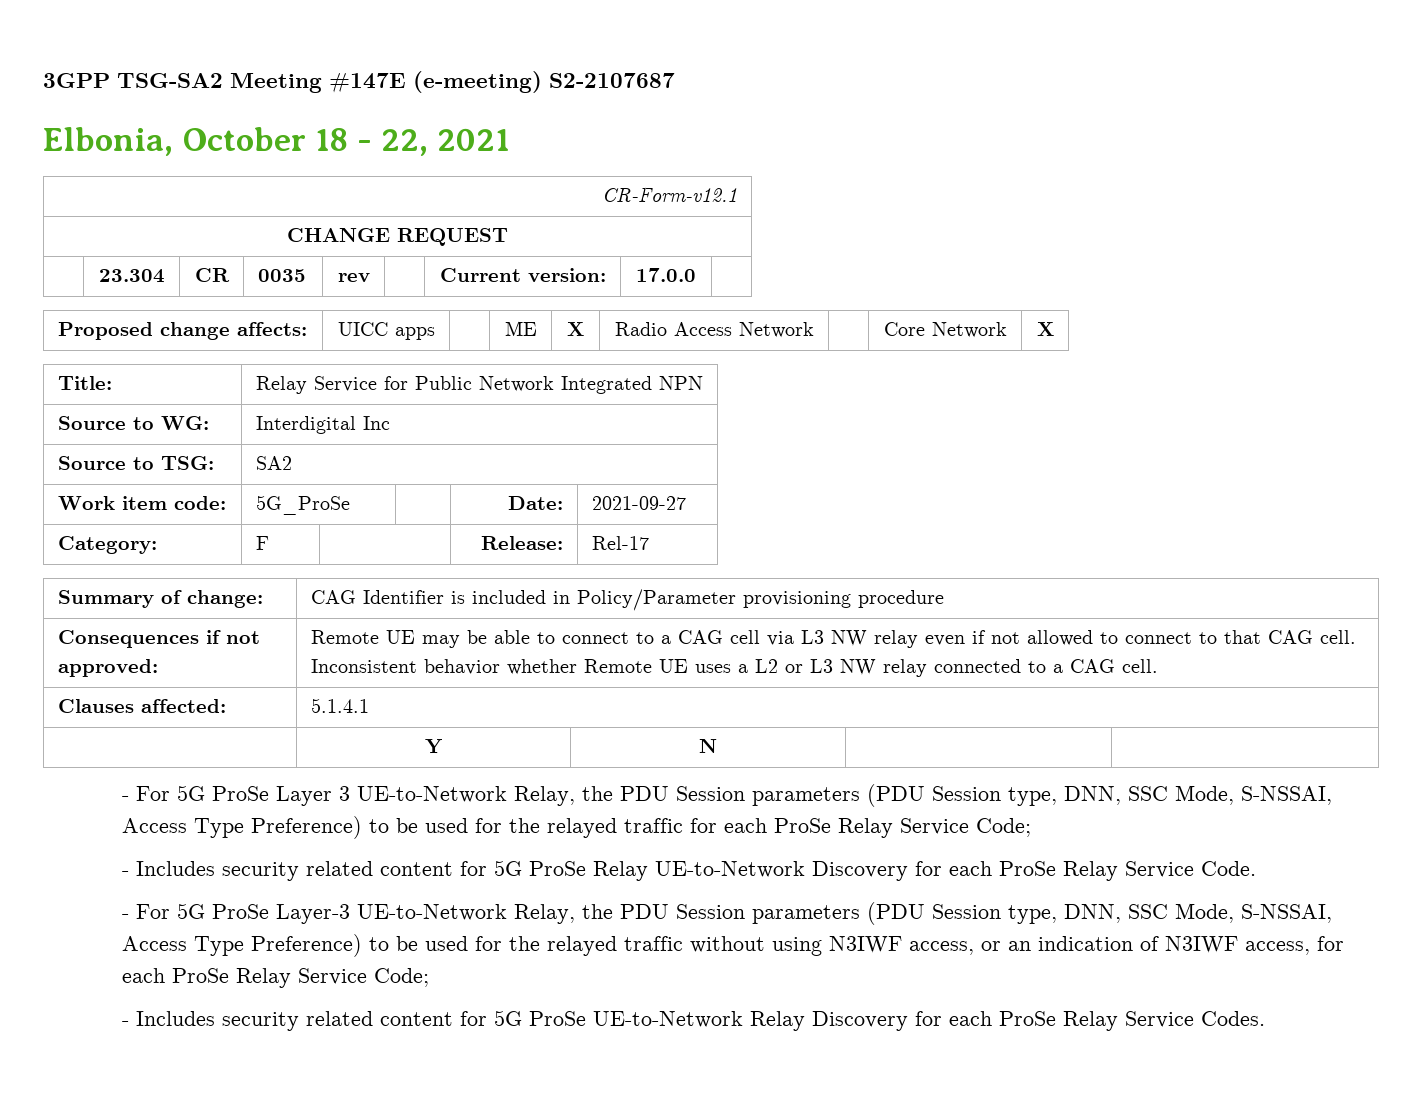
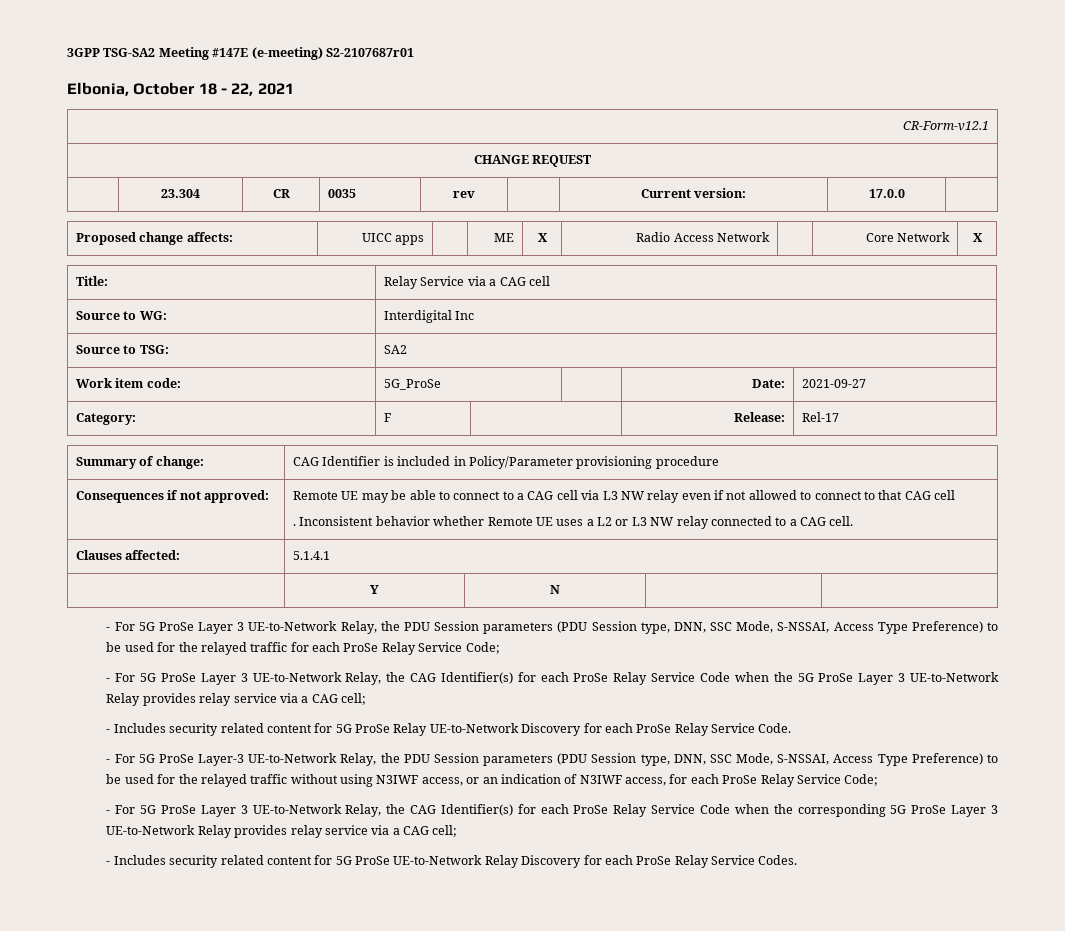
[549,73,675,88] S2-2107687 -> [325,48,414,57] S2-2107687r01
[383,376,703,394] for Public Network Integrated NPN -> [467,276,550,286] via a CAG cell
[1319,630,1356,644] cell. -> [934,490,956,500] [293,524,297,526] cell // .
(1031, 827) none -> [106,672,999,685] [106,693,367,706] // - For 5G ProSe Layer 3 UE-to-Network Relay, the CAG Identifier(s) for each ProSe Relay Service Code when the 5G ProSe Layer 3 UE-to-Network Relay provides relay service via a CAG cell;
(429, 977) none -> [106,804,998,817] [106,825,458,838] // - For 5G ProSe Layer 3 UE-to-Network Relay, the CAG Identifier(s) for each ProSe Relay Service Code when the corresponding 5G ProSe Layer 3 UE-to-Network Relay provides relay service via a CAG cell;

